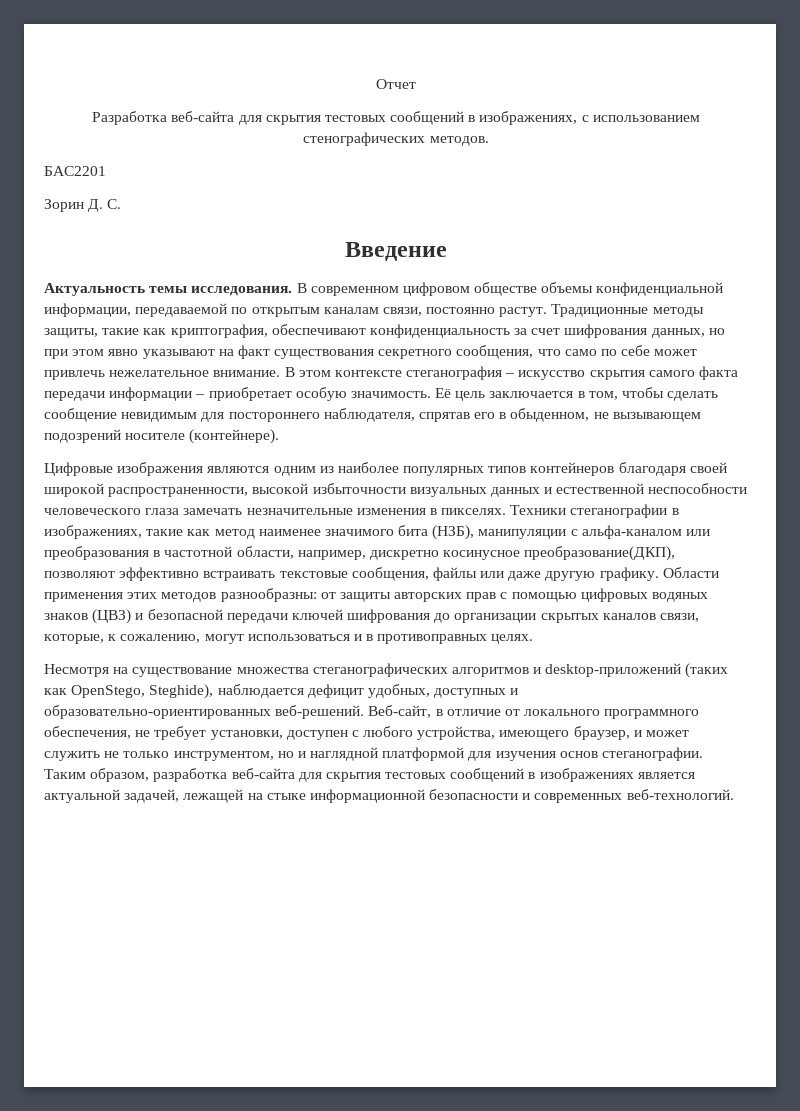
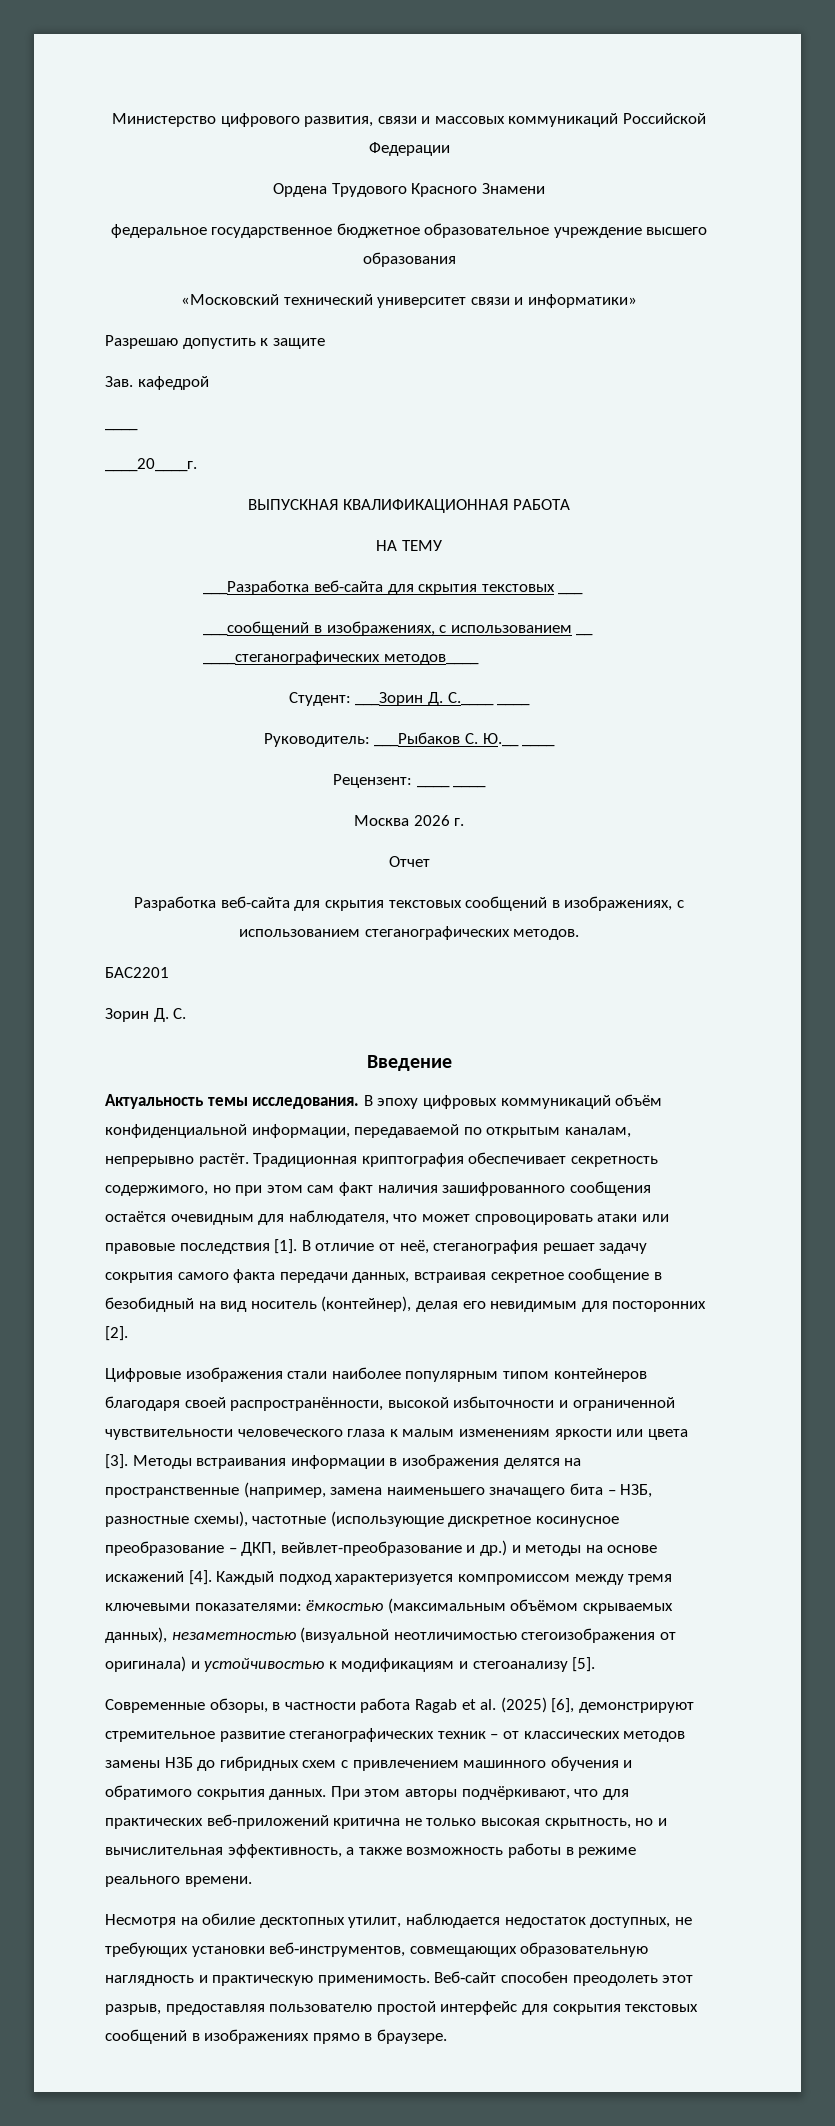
(376, 84) none -> [111,113,707,127] [368,142,450,156] [273,183,545,197] [110,223,708,238] [362,252,456,267] [181,294,637,308] [105,335,325,349] [105,376,209,390] [105,428,138,431] [105,458,197,472] [248,499,570,513] [376,540,442,551] [203,580,555,595] [558,592,584,595] [203,621,572,636] [576,633,594,636] [203,651,480,665] [288,692,531,706] [263,732,556,747] [332,774,487,788] [353,815,465,826] Министерство цифрового развития, связи и массовых коммуникаций Российской Федерации // Ордена Трудового Красного Знамени // федеральное государственное бюджетное образовательное учреждение высшего образования // «Московский технический университет связи и информатики» // Разрешаю допустить к защите // Зав. кафедрой // ____ // ____20____г. // ВЫПУСКНАЯ КВАЛИФИКАЦИОННАЯ РАБОТА // НА ТЕМУ // ___Разработка веб-сайта для скрытия текстовых ___ // ___сообщений в изображениях, с использованием __ ____стеганографических методов____ // Студент: ___Зорин Д. С.____ ____ // Руководитель: ___Рыбаков С. Ю.__ ____ // Рецензент: ____ ____ // Москва 2026 г. //
[324,115,386,122] тестовых -> [388,900,462,908] текстовых
[303,132,426,146] стенографических -> [364,926,510,940] стеганографических
[310,282,594,296] современном цифровом обществе объемы -> [377,1094,663,1109] эпоху цифровых коммуникаций объём
[323,304,704,317] [44,324,725,338] [44,345,698,359] [44,366,739,380] [44,387,719,401] [44,408,701,422] [44,429,280,444] [44,462,727,476] [44,483,748,497] [44,504,679,518] [44,525,711,540] [44,546,676,561] [44,567,719,581] [44,588,709,602] [44,609,700,624] [44,634,534,644] [44,663,729,678] [44,684,519,699] [44,705,700,719] [44,726,690,740] [44,747,704,761] [44,768,695,782] [44,789,734,803] каналам связи, постоянно растут. Традиционные методы защиты, такие как криптография, обеспечивают конфиденциальность за счет шифрования данных, но при этом явно указывают на факт существования секретного сообщения, что само по себе может привлечь нежелательное внимание. В этом контексте стеганография – искусство скрытия самого факта передачи информации – приобретает особую значимость. Её цель заключается в том, чтобы сделать сообщение невидимым для постороннего наблюдателя, спрятав его в обыденном, не вызывающем подозрений носителе (контейнере). // Цифровые изображения являются одним из наиболее популярных типов контейнеров благодаря своей широкой распространенности, высокой избыточности визуальных данных и естественной неспособности человеческого глаза замечать незначительные изменения в пикселях. Техники стеганографии в изображениях, такие как метод наименее значимого бита (НЗБ), манипуляции с альфа-каналом или преобразования в частотной области, например, дискретно косинусное преобразование(ДКП), позволяют эффективно встраивать текстовые сообщения, файлы или даже другую графику. Области применения этих методов разнообразны: от защиты авторских прав с помощью цифровых водяных знаков (ЦВЗ) и безопасной передачи ключей шифрования до организации скрытых каналов связи, которые, к сожалению, могут использоваться и в противоправных целях. // Несмотря на существование множества стеганографических алгоритмов и desktop-приложений (таких как OpenStego, Steghide), наблюдается дефицит удобных, доступных и образовательно-ориентированных веб-решений. Веб-сайт, в отличие от локального программного обеспечения, не требует установки, доступен с любого устройства, имеющего браузер, и может служить не только инструментом, но и наглядной платформой для изучения основ стеганографии. Таким образом, разработка веб-сайта для скрытия тестовых сообщений в изображениях является актуальной задачей, лежащей на стыке информационной безопасности и современных веб-технологий. -> [564,1127,631,1138] [105,1152,658,1167] [105,1181,651,1196] [105,1210,669,1225] [105,1239,648,1254] [105,1268,662,1283] [105,1296,707,1312] [105,1326,128,1341] [105,1367,647,1382] [105,1396,675,1411] [105,1429,688,1440] [105,1454,582,1469] [105,1482,653,1498] [105,1511,619,1527] [105,1540,658,1556] [105,1570,673,1585] [105,1598,673,1614] [105,1627,676,1643] [105,1656,596,1672] [105,1697,694,1713] [105,1728,686,1742] [105,1756,633,1771] [105,1785,629,1800] [105,1814,667,1829] [105,1843,637,1858] [105,1876,252,1887] [105,1913,692,1928] [105,1942,649,1957] [105,1971,694,1986] [105,2001,699,2015] [105,2029,447,2044] каналам, непрерывно растёт. Традиционная криптография обеспечивает секретность содержимого, но при этом сам факт наличия зашифрованного сообщения остаётся очевидным для наблюдателя, что может спровоцировать атаки или правовые последствия [1]. В отличие от неё, стеганография решает задачу сокрытия самого факта передачи данных, встраивая секретное сообщение в безобидный на вид носитель (контейнер), делая его невидимым для посторонних [2]. // Цифровые изображения стали наиболее популярным типом контейнеров благодаря своей распространённости, высокой избыточности и ограниченной чувствительности человеческого глаза к малым изменениям яркости или цвета [3]. Методы встраивания информации в изображения делятся на пространственные (например, замена наименьшего значащего бита – НЗБ, разностные схемы), частотные (использующие дискретное косинусное преобразование – ДКП, вейвлет-преобразование и др.) и методы на основе искажений [4]. Каждый подход характеризуется компромиссом между тремя ключевыми показателями: ёмкостью (максимальным объёмом скрываемых данных), незаметностью (визуальной неотличимостью стегоизображения от оригинала) и устойчивостью к модификациям и стегоанализу [5]. // Современные обзоры, в частности работа Ragab et al. (2025) [6], демонстрируют стремительное развитие стеганографических техник – от классических методов замены НЗБ до гибридных схем с привлечением машинного обучения и обратимого сокрытия данных. При этом авторы подчёркивают, что для практических веб‑приложений критична не только высокая скрытность, но и вычислительная эффективность, а также возможность работы в режиме реального времени. // Несмотря на обилие десктопных утилит, наблюдается недостаток доступных, не требующих установки веб‑инструментов, совмещающих образовательную наглядность и практическую применимость. Веб‑сайт способен преодолеть этот разрыв, предоставляя пользователю простой интерфейс для сокрытия текстовых сообщений в изображениях прямо в браузере.

